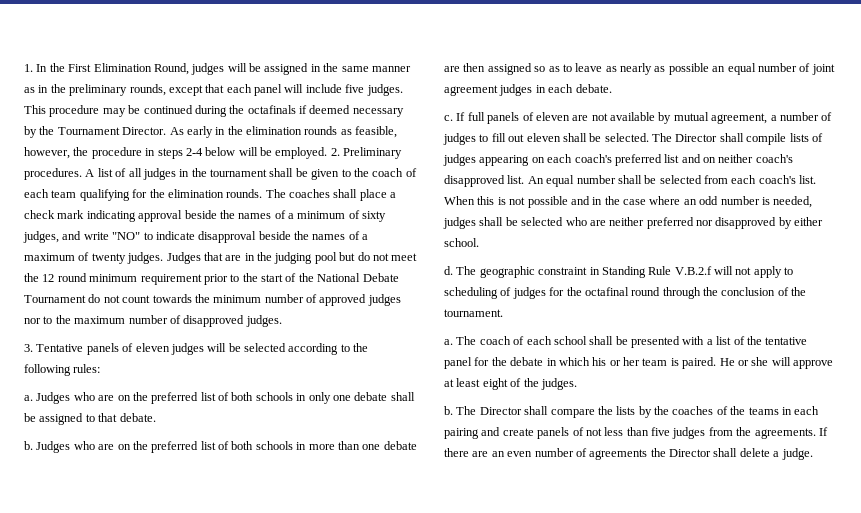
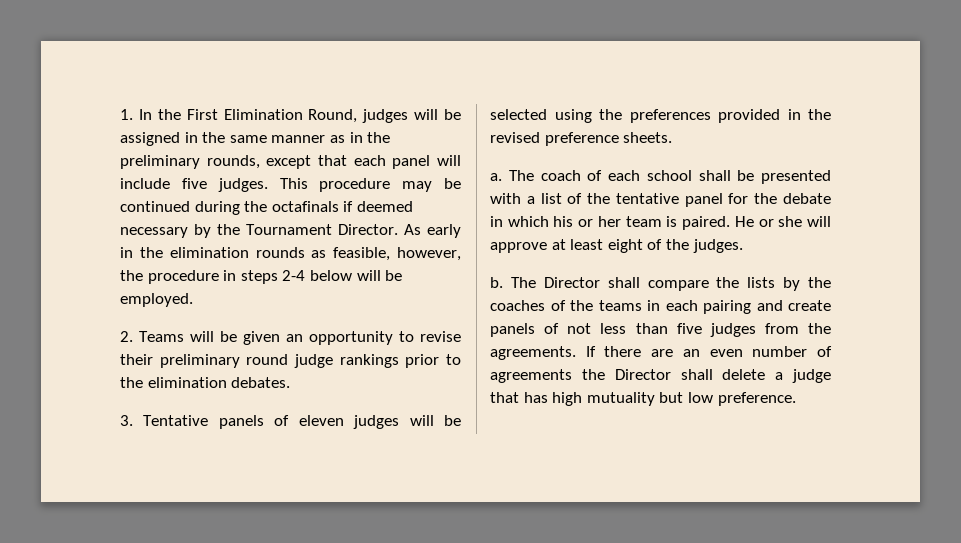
[330,147,403,159] [24,168,417,180] [24,189,397,201] [24,210,387,222] [23,231,369,243] [24,252,418,264] [24,273,399,285] [24,294,401,306] [24,315,282,327] 2. Preliminary procedures. A list of all judges in the tournament shall be given to the coach of each team qualifying for the elimination rounds. The coaches shall place a check mark indicating approval beside the names of a minimum of sixty judges, and write "NO" to indicate disapproval beside the names of a maximum of twenty judges. Judges that are in the judging pool but do not meet the 12 round minimum requirement prior to the start of the National Debate Tournament do not count towards the minimum number of approved judges nor to the maximum number of disapproved judges. -> [120,331,461,345] [120,354,461,368] [120,377,291,388] // 2. Teams will be given an opportunity to revise their preliminary round judge rankings prior to the elimination debates.
[288,343,369,355] [24,364,101,376] [24,392,415,404] [24,413,156,425] [24,441,417,453] [444,63,835,75] [444,84,612,96] [444,112,833,124] [443,133,823,145] [443,154,793,166] [444,175,817,187] [444,196,813,208] [443,217,824,229] [444,238,479,247] [444,266,794,278] [444,287,807,299] [444,309,503,317] according to the following rules: // a. Judges who are on the preferred list of both schools in only one debate shall be assigned to that debate. // b. Judges who are on the preferred list of both schools in more than one debate are then assigned so as to leave as nearly as possible an equal number of joint agreement judges in each debate. // c. If full panels of eleven are not available by mutual agreement, a number of judges to fill out eleven shall be selected. The Director shall compile lists of judges appearing on each coach's preferred list and on neither coach's disapproved list. An equal number shall be selected from each coach's list. When this is not possible and in the case where an odd number is needed, judges shall be selected who are neither preferred nor disapproved by either school. // d. The geographic constraint in Standing Rule V.B.2.f will not apply to scheduling of judges for the octafinal round through the conclusion of the tournament. -> [554,109,831,123] [490,132,673,146] using the preferences provided in the revised preference sheets.
[781,448,813,460] judge. -> [792,369,831,383] [490,392,796,406] judge that has high mutuality but low preference.

